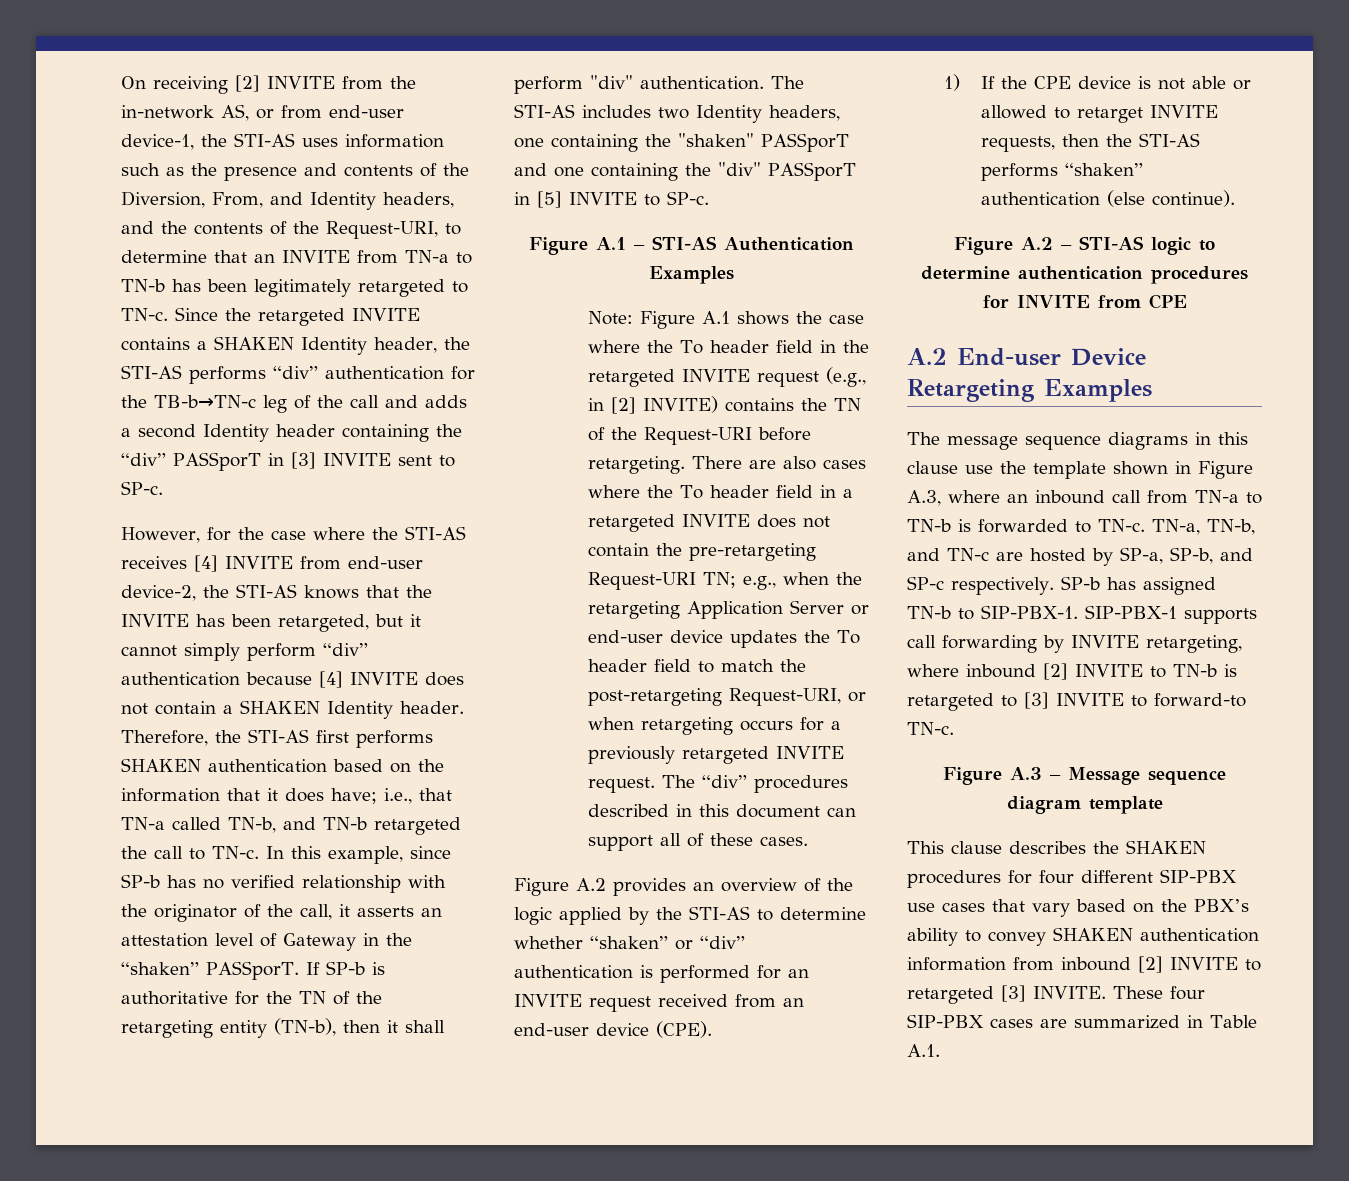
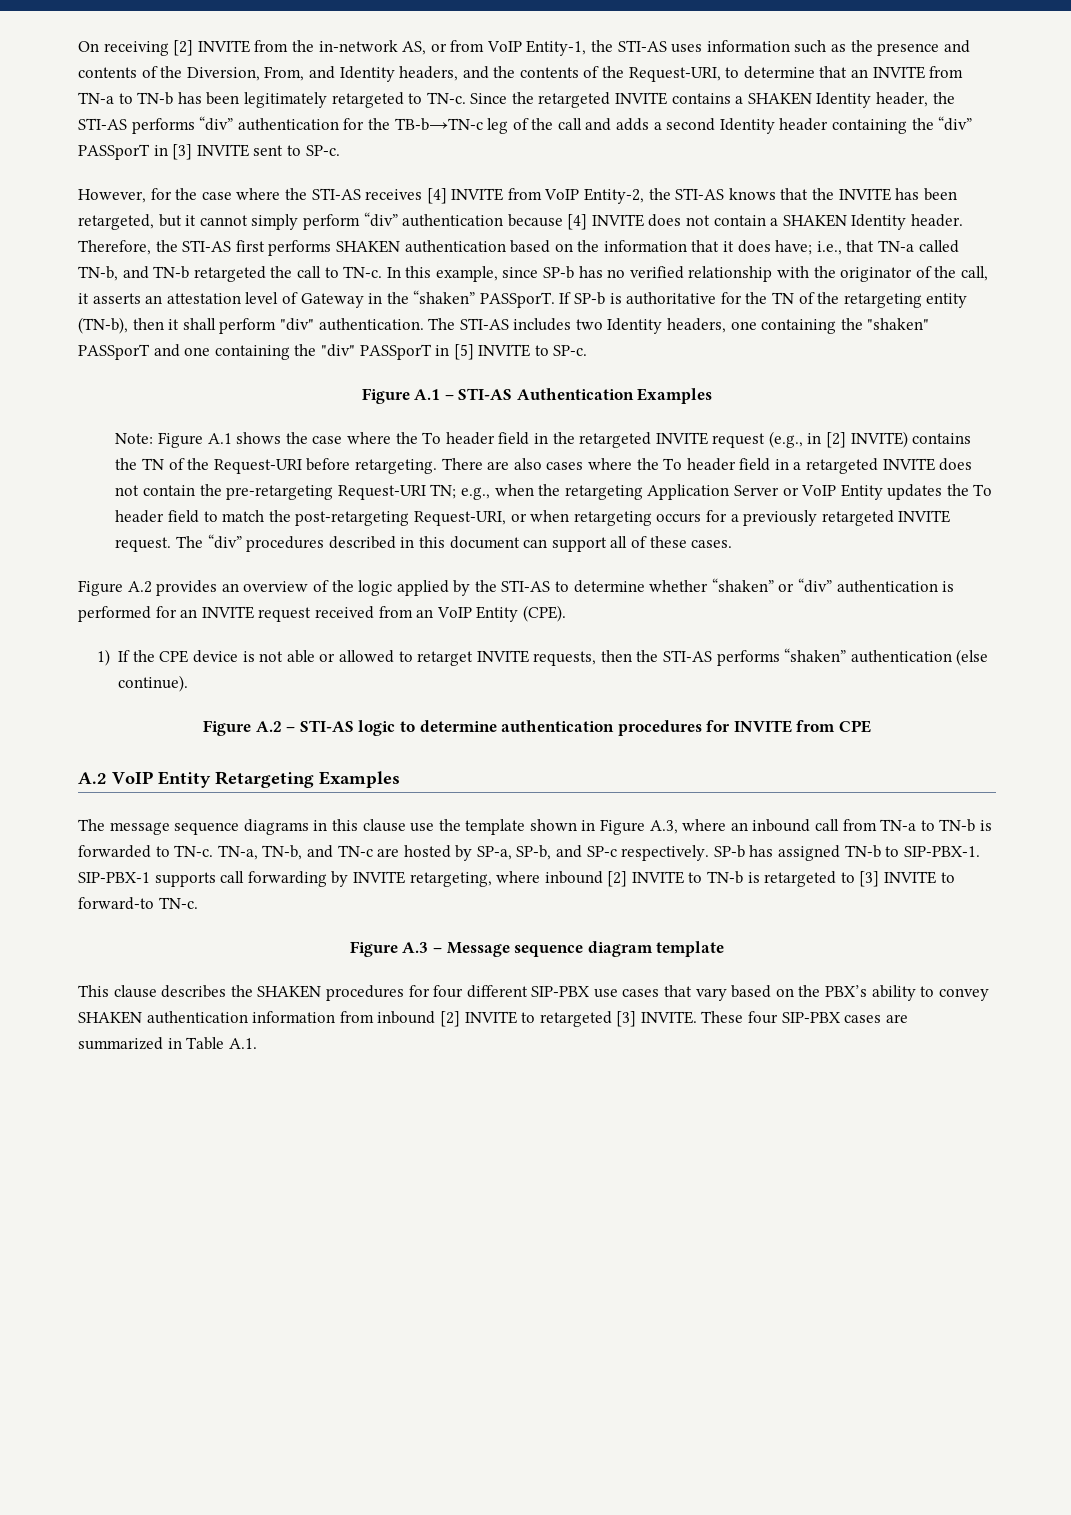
[329,105,404,118] [121,134,194,150] end-user device-1, -> [486,40,587,56] VoIP Entity-1,
[348,556,423,569] [121,585,196,601] end-user device-2, -> [544,188,645,204] VoIP Entity-2,
[587,630,723,643] end-user device -> [801,484,883,500] VoIP Entity
[514,1023,649,1036] end-user device -> [436,606,519,622] VoIP Entity
[957,348,1146,366] End-user Device -> [112,771,211,788] VoIP Entity

